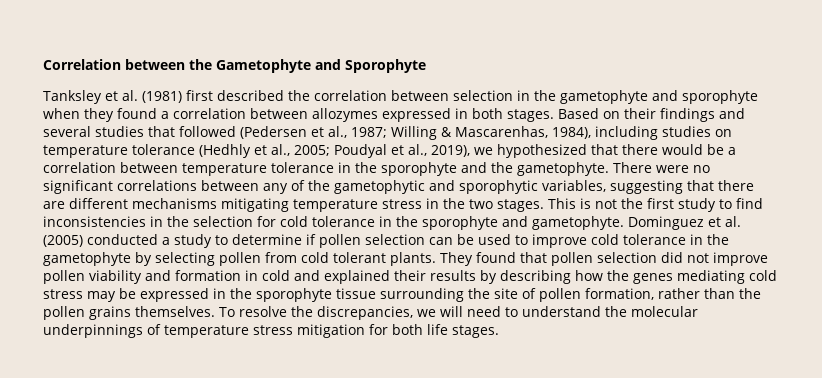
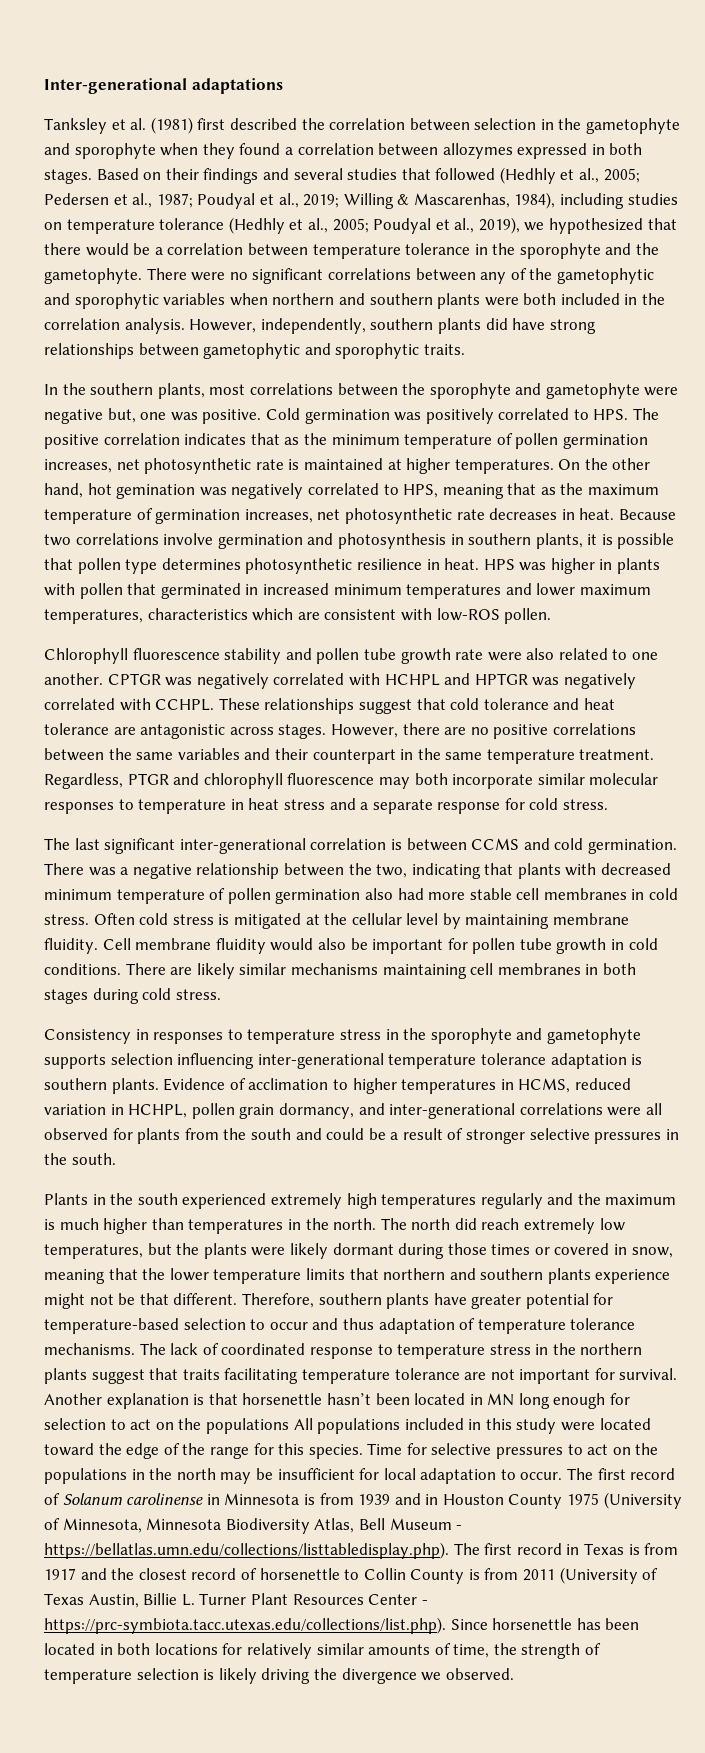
[43,59,426,73] Correlation between the Gametophyte and Sporophyte -> [44,78,283,94] Inter-generational adaptations
[240,126,387,139] (Pedersen et al., 1987; -> [499,167,640,184] [44,193,340,209] (Hedhly et al., 2005; Pedersen et al., 1987; Poudyal et al., 2019;
[542,180,754,194] [43,198,763,212] [43,216,741,230] [43,234,729,248] [43,252,768,266] [43,270,777,284] [43,288,761,302] [43,306,698,320] [43,324,499,338] variables, suggesting that there are different mechanisms mitigating temperature stress in the two stages. This is not the first study to find inconsistencies in the selection for cold tolerance in the sporophyte and gametophyte. Dominguez et al. (2005) conducted a study to determine if pollen selection can be used to improve cold tolerance in the gametophyte by selecting pollen from cold tolerant plants. They found that pollen selection did not improve pollen viability and formation in cold and explained their results by describing how the genes mediating cold stress may be expressed in the sporophyte tissue surrounding the site of pollen formation, rather than the pollen grains themselves. To resolve the discrepancies, we will need to understand the molecular underpinnings of temperature stress mitigation for both life stages. -> [163,293,666,309] [44,318,596,334] [44,343,465,359] [44,383,679,399] [44,408,660,424] [44,433,648,449] [44,458,651,474] [44,483,660,499] [44,508,676,524] [44,533,675,549] [44,558,661,574] [44,583,651,599] [44,608,552,624] [44,648,659,664] [44,673,636,689] [44,698,615,714] [44,723,636,739] [44,748,655,764] [44,773,659,789] [44,798,609,814] [44,838,677,854] [44,863,672,879] [44,888,679,904] [44,913,630,929] [44,938,658,954] [44,963,636,979] [44,988,221,1004] [44,1028,641,1044] [44,1053,643,1069] [44,1078,631,1094] [44,1103,662,1119] [44,1128,679,1144] [44,1153,116,1165] [44,1193,677,1209] [44,1218,625,1234] [44,1243,673,1259] [44,1268,671,1284] [44,1293,614,1309] [44,1318,636,1334] [44,1343,643,1359] [44,1368,678,1384] [44,1393,631,1409] [44,1418,651,1434] [44,1443,659,1459] [44,1468,676,1484] [44,1492,682,1509] [44,1518,463,1534] [44,1542,679,1559] [44,1567,659,1584] [44,1593,428,1608] [44,1617,640,1634] [44,1643,602,1659] [44,1668,514,1684] variables when northern and southern plants were both included in the correlation analysis. However, independently, southern plants did have strong relationships between gametophytic and sporophytic traits. // In the southern plants, most correlations between the sporophyte and gametophyte were negative but, one was positive. Cold germination was positively correlated to HPS. The positive correlation indicates that as the minimum temperature of pollen germination increases, net photosynthetic rate is maintained at higher temperatures. On the other hand, hot gemination was negatively correlated to HPS, meaning that as the maximum temperature of germination increases, net photosynthetic rate decreases in heat. Because two correlations involve germination and photosynthesis in southern plants, it is possible that pollen type determines photosynthetic resilience in heat. HPS was higher in plants with pollen that germinated in increased minimum temperatures and lower maximum temperatures, characteristics which are consistent with low-ROS pollen. // Chlorophyll fluorescence stability and pollen tube growth rate were also related to one another. CPTGR was negatively correlated with HCHPL and HPTGR was negatively correlated with CCHPL. These relationships suggest that cold tolerance and heat tolerance are antagonistic across stages. However, there are no positive correlations between the same variables and their counterpart in the same temperature treatment. Regardless, PTGR and chlorophyll fluorescence may both incorporate similar molecular responses to temperature in heat stress and a separate response for cold stress. // The last significant inter-generational correlation is between CCMS and cold germination. There was a negative relationship between the two, indicating that plants with decreased minimum temperature of pollen germination also had more stable cell membranes in cold stress. Often cold stress is mitigated at the cellular level by maintaining membrane fluidity. Cell membrane fluidity would also be important for pollen tube growth in cold conditions. There are likely similar mechanisms maintaining cell membranes in both stages during cold stress. // Consistency in responses to temperature stress in the sporophyte and gametophyte supports selection influencing inter-generational temperature tolerance adaptation is southern plants. Evidence of acclimation to higher temperatures in HCMS, reduced variation in HCHPL, pollen grain dormancy, and inter-generational correlations were all observed for plants from the south and could be a result of stronger selective pressures in the south. // Plants in the south experienced extremely high temperatures regularly and the maximum is much higher than temperatures in the north. The north did reach extremely low temperatures, but the plants were likely dormant during those times or covered in snow, meaning that the lower temperature limits that northern and southern plants experience might not be that different. Therefore, southern plants have greater potential for temperature-based selection to occur and thus adaptation of temperature tolerance mechanisms. The lack of coordinated response to temperature stress in the northern plants suggest that traits facilitating temperature tolerance are not important for survival. Another explanation is that horsenettle hasn’t been located in MN long enough for selection to act on the populations All populations included in this study were located toward the edge of the range for this species. Time for selective pressures to act on the populations in the north may be insufficient for local adaptation to occur. The first record of Solanum carolinense in Minnesota is from 1939 and in Houston County 1975 (University of Minnesota, Minnesota Biodiversity Atlas, Bell Museum - https://bellatlas.umn.edu/collections/listtabledisplay.php). The first record in Texas is from 1917 and the closest record of horsenettle to Collin County is from 2011 (University of Texas Austin, Billie L. Turner Plant Resources Center - https://prc-symbiota.tacc.utexas.edu/collections/list.php). Since horsenettle has been located in both locations for relatively similar amounts of time, the strength of temperature selection is likely driving the divergence we observed.

